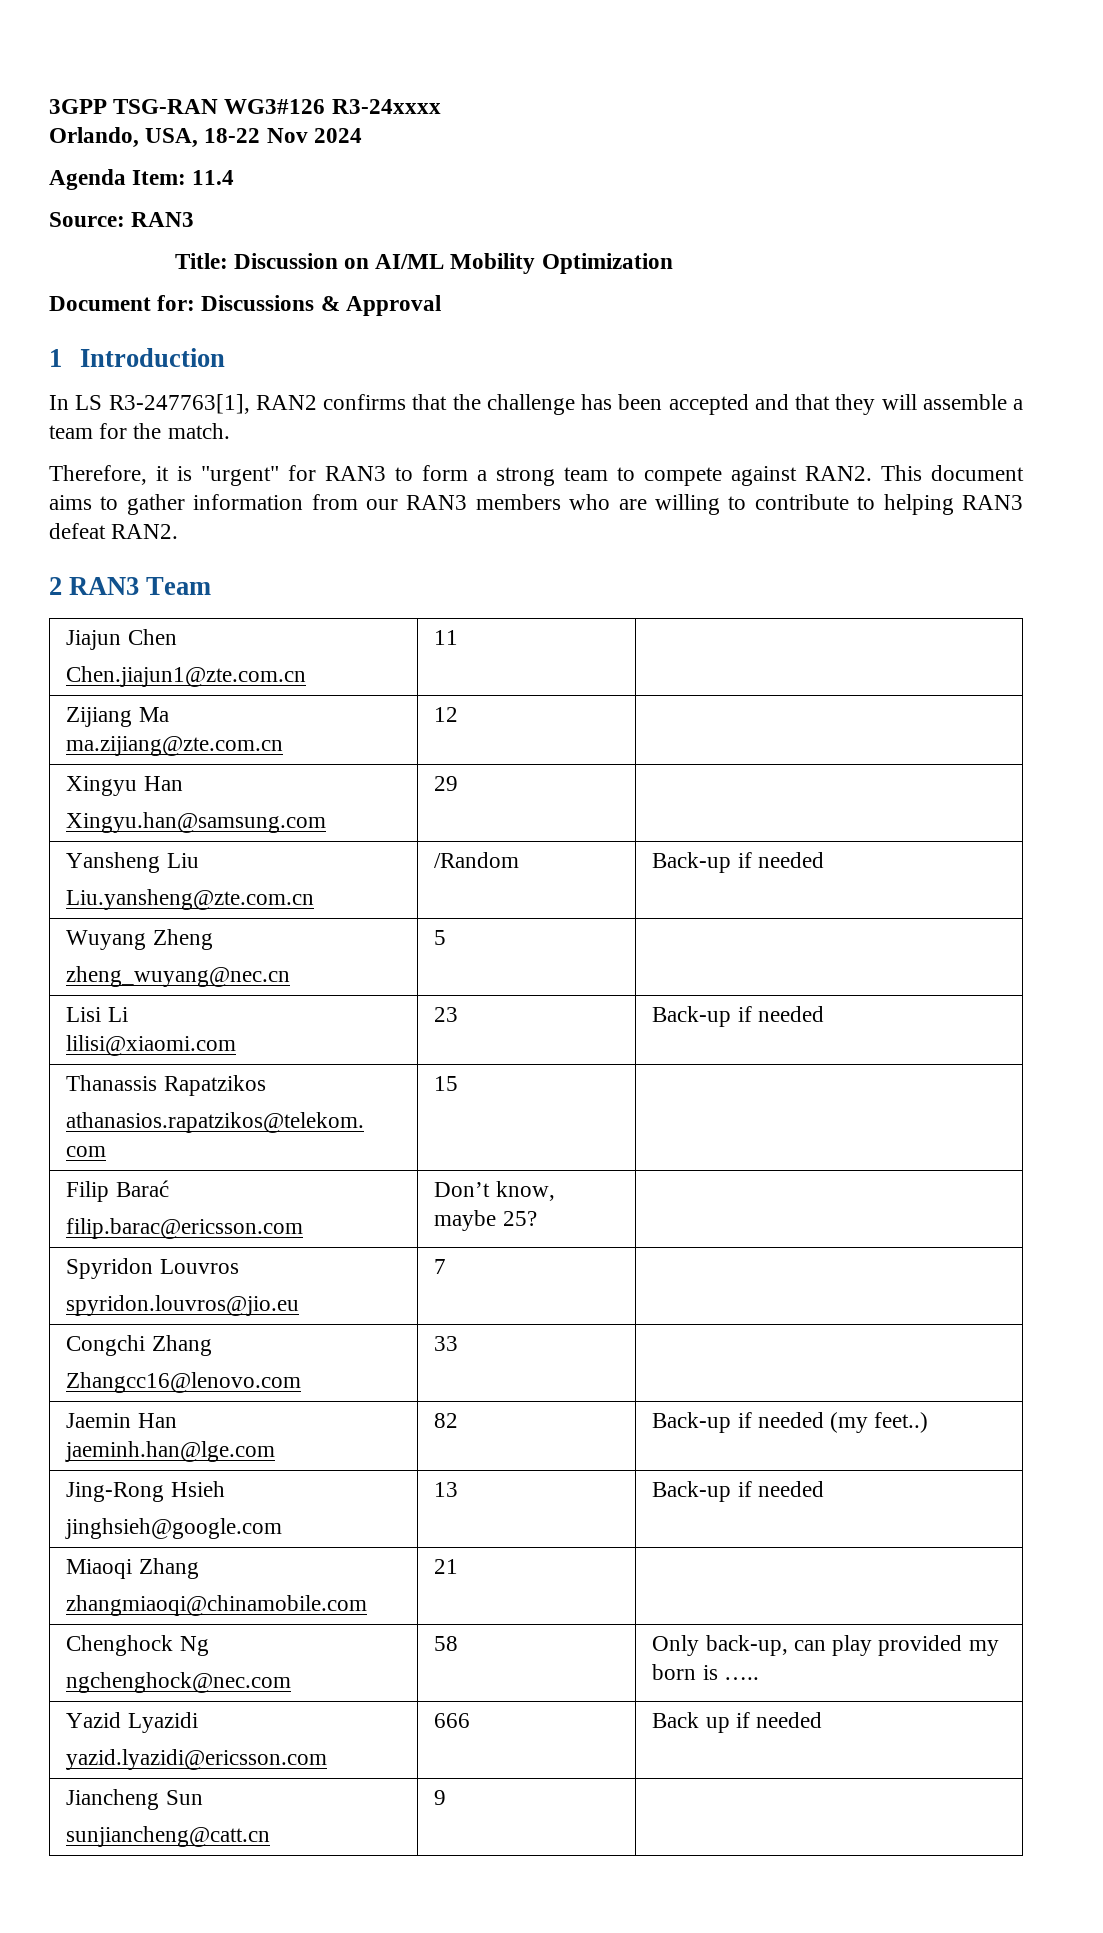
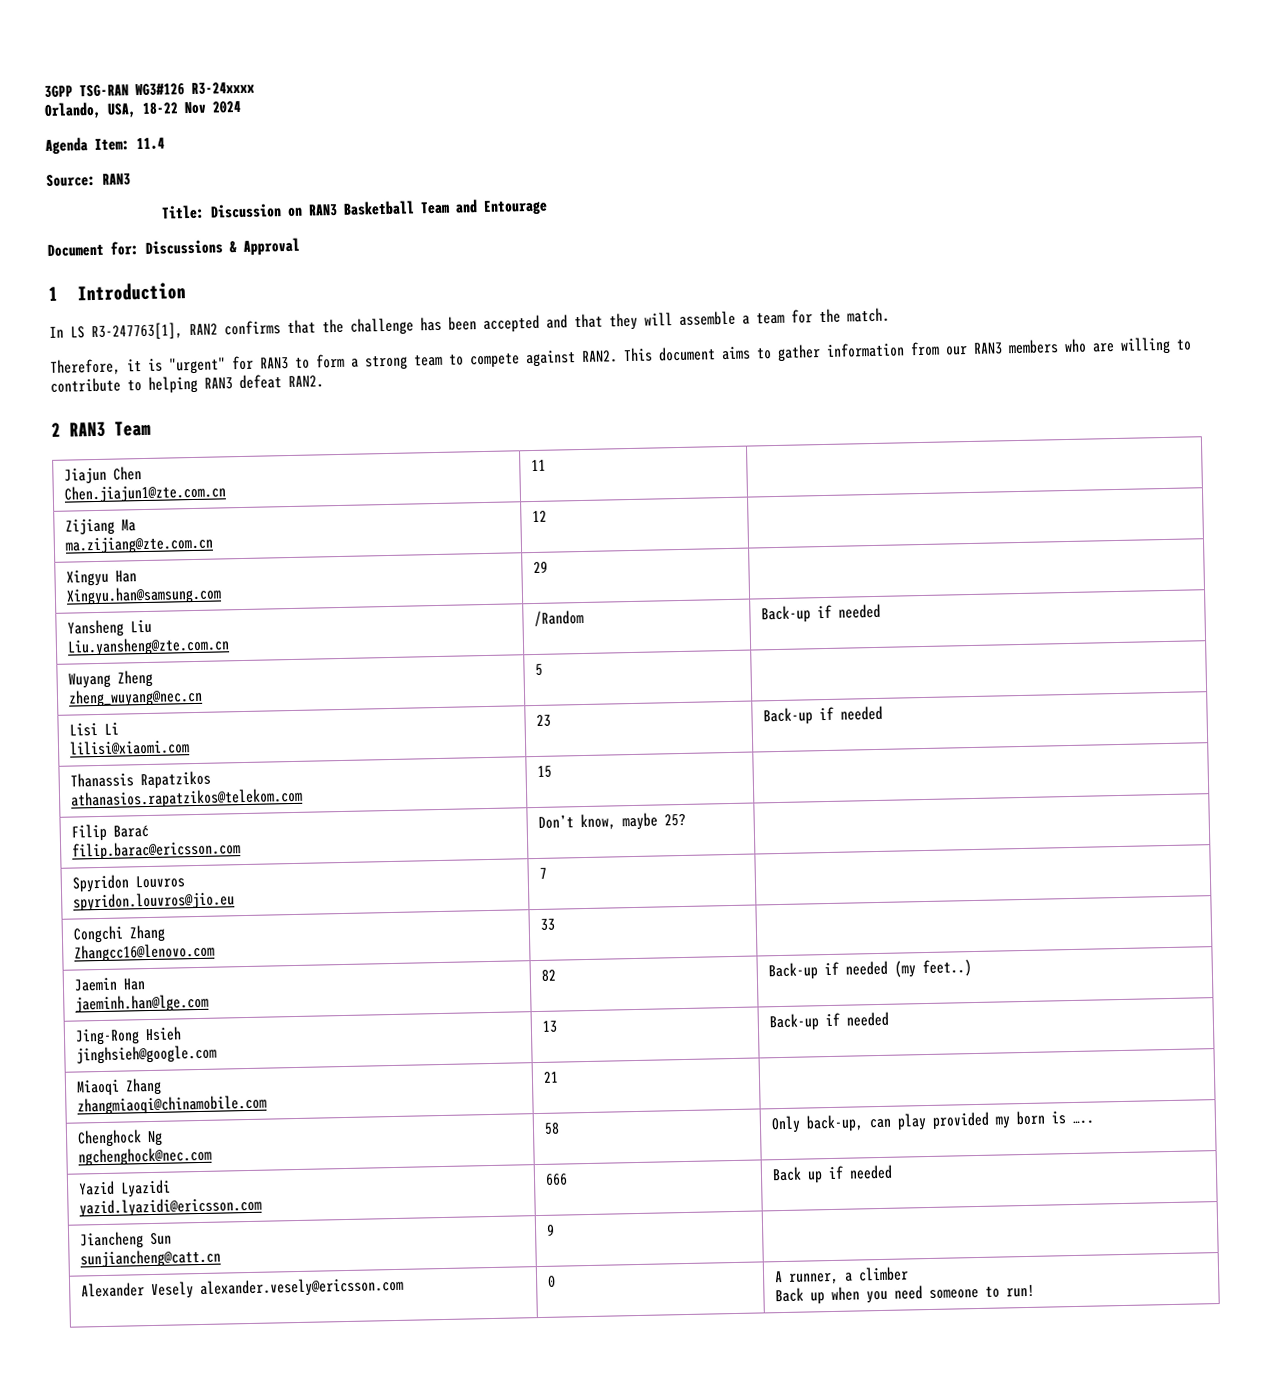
[375,253,673,274] AI/ML Mobility Optimization -> [307,199,548,217] RAN3 Basketball Team and Entourage
(447, 1797) none -> [81,1276,405,1300] [548,1275,557,1288] [774,1266,910,1285] [775,1284,1036,1305] // Alexander Vesely alexander.vesely@ericsson.com | 0 | A runner, a climber // Back up when you need someone to run!

